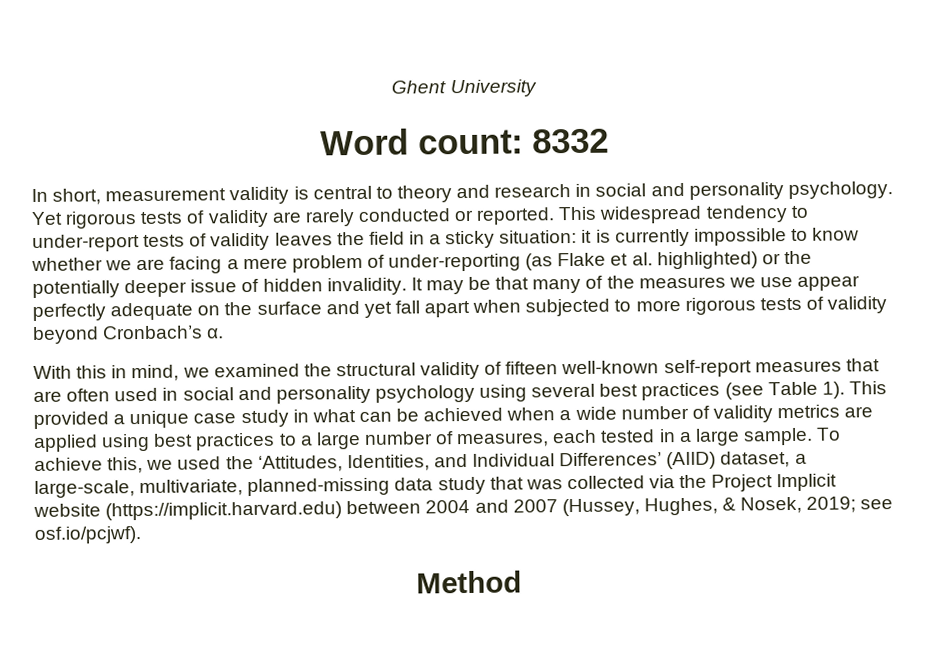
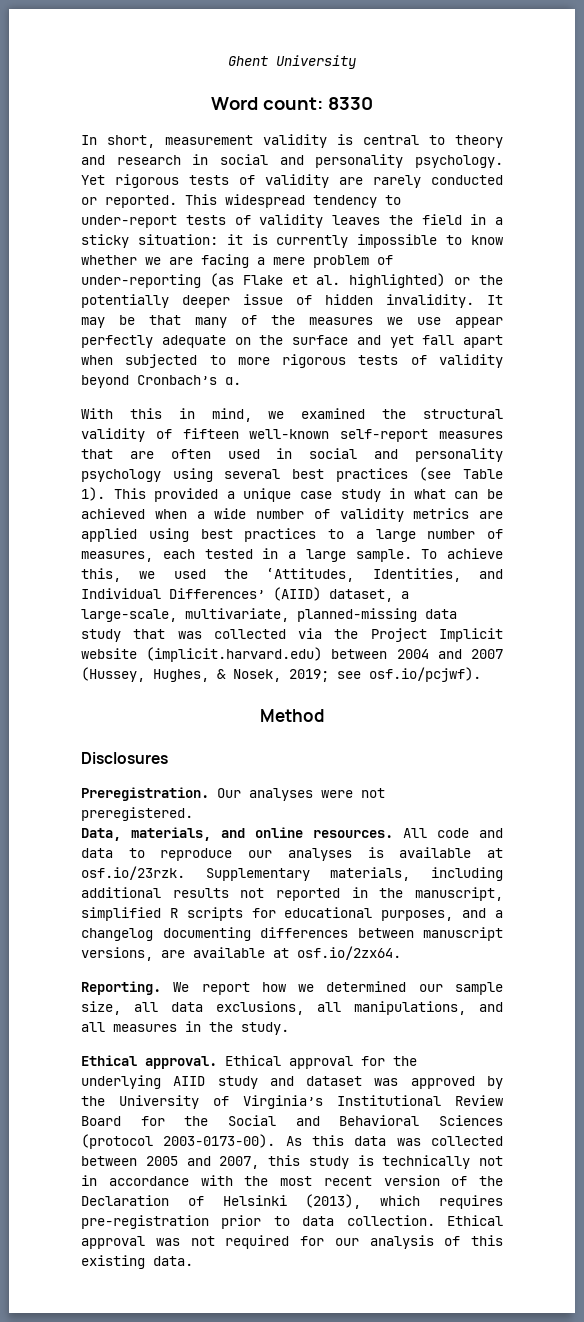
[532,128,609,154] 8332 -> [327,97,373,110] 8330
[105,501,343,521] (https://implicit.harvard.edu) -> [146,647,323,662] (implicit.harvard.edu)
(522, 582) none -> [81,752,168,764] [81,787,385,801] [81,807,193,821] [81,827,503,841] [81,847,504,861] [81,866,503,881] [81,887,504,901] [81,907,503,921] [81,927,503,941] [81,946,401,961] [81,981,503,995] [81,1001,503,1015] [81,1021,289,1035] [81,1055,417,1069] [81,1075,503,1089] [81,1095,503,1109] [81,1115,503,1126] [81,1134,503,1149] [81,1155,503,1169] [81,1175,503,1186] [81,1194,503,1209] [81,1215,503,1229] [81,1235,503,1249] [81,1255,193,1269] // Disclosures // Preregistration. Our analyses were not preregistered. // Data, materials, and online resources. All code and data to reproduce our analyses is available at osf.io/23rzk. Supplementary materials, including additional results not reported in the manuscript, simplified R scripts for educational purposes, and a changelog documenting differences between manuscript versions, are available at osf.io/2zx64. // Reporting. We report how we determined our sample size, all data exclusions, all manipulations, and all measures in the study. // Ethical approval. Ethical approval for the underlying AIID study and dataset was approved by the University of Virginia’s Institutional Review Board for the Social and Behavioral Sciences (protocol 2003-0173-00). As this data was collected between 2005 and 2007, this study is technically not in accordance with the most recent version of the Declaration of Helsinki (2013), which requires pre-registration prior to data collection. Ethical approval was not required for our analysis of this existing data.

